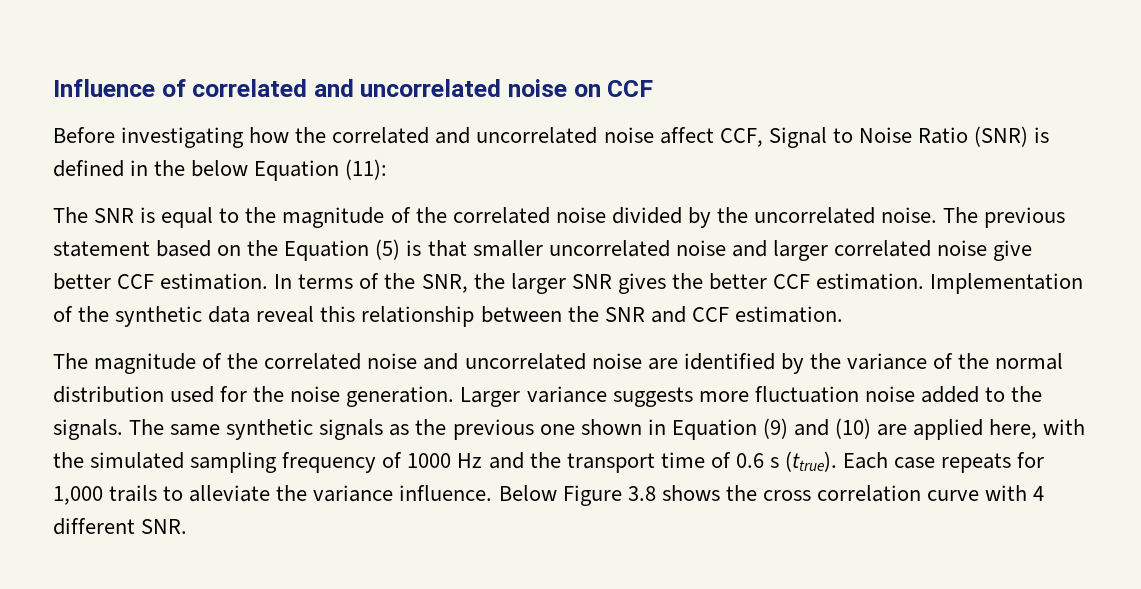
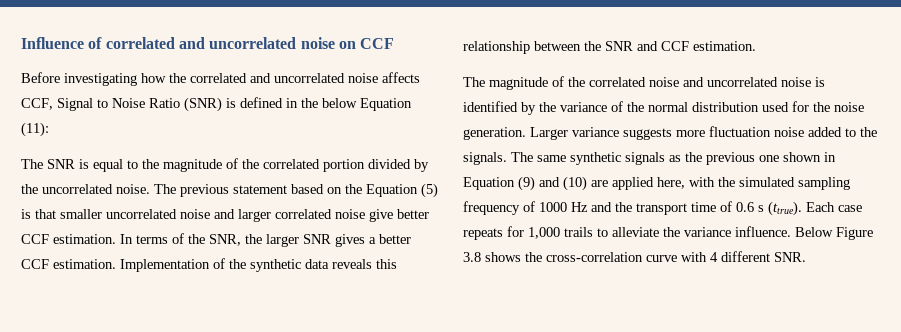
[659,127,714,144] affect -> [382,72,420,83] affects
[555,207,606,223] noise -> [323,159,365,172] portion
[671,273,703,289] the -> [369,237,376,244] a
[256,306,315,323] reveal -> [332,259,372,269] reveals
[647,358,678,370] are -> [815,77,825,87] is
[762,485,921,502] cross correlation -> [546,252,643,262] cross-correlation

